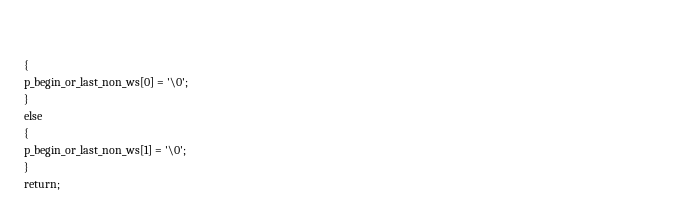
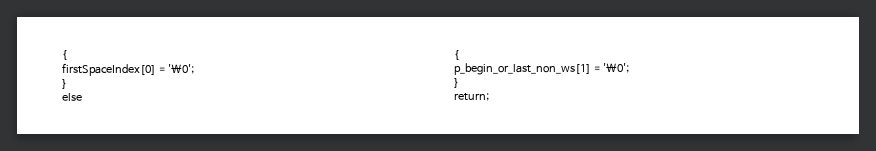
[24,60,29,71] [24,77,154,89] { // p_begin_or_last_non_ws[0] -> [62,50,67,60] [62,63,156,76] { // firstSpaceIndex[0]

